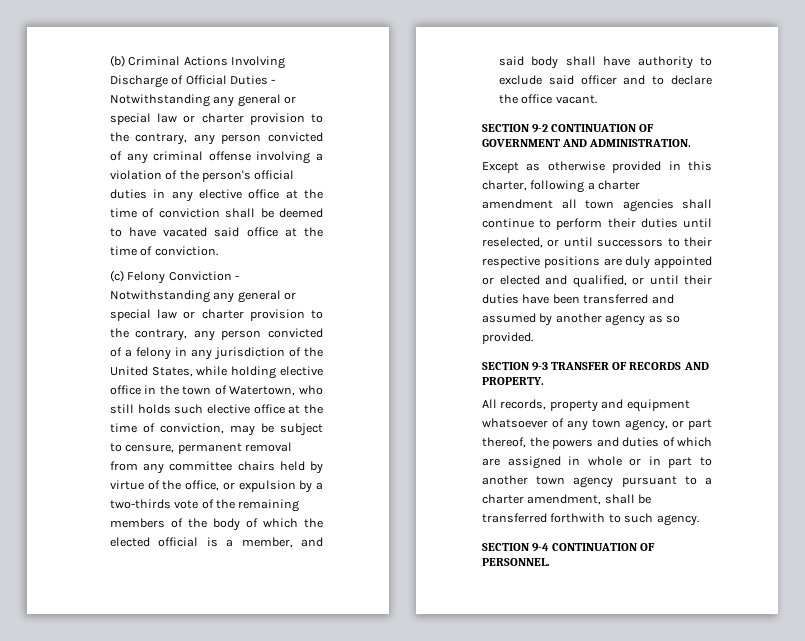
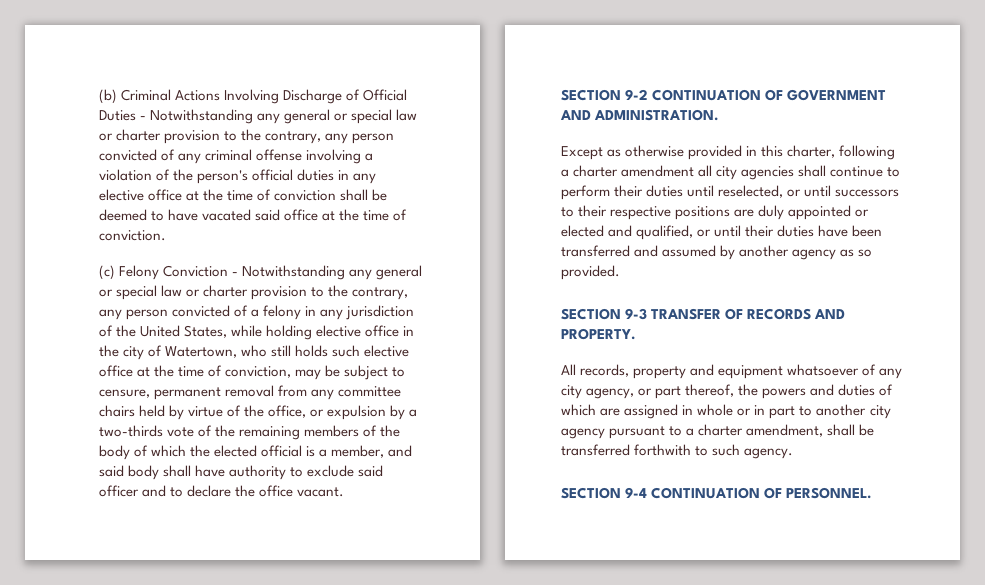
[182,386,212,395] town -> [122,346,144,360] city
[585,200,614,209] town -> [716,166,738,180] city
[592,419,621,428] town -> [561,385,582,399] city
[536,476,566,485] town -> [869,405,891,419] city

